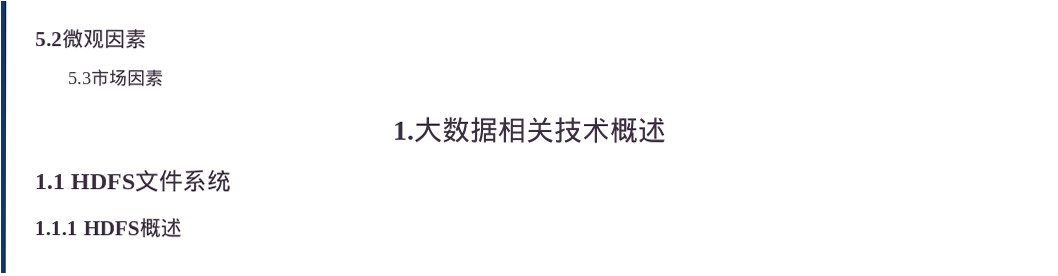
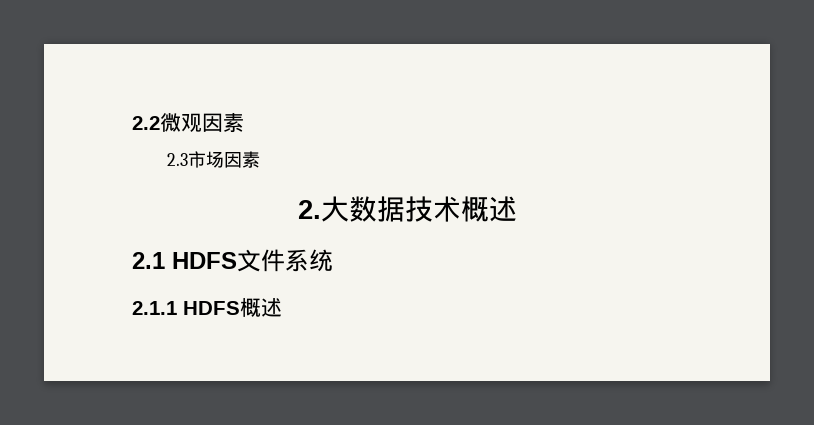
[35,32,63,47] 5.2 -> [132,116,160,130] 2.2
[68,72,93,85] 5.3 -> [166,153,188,166] 2.3
[391,116,555,144] 1.大数据相关 -> [297,196,405,222] 2.大数据
[34,174,65,190] 1.1 -> [132,252,165,269] 2.1
[34,221,78,236] 1.1.1 -> [132,301,177,315] 2.1.1

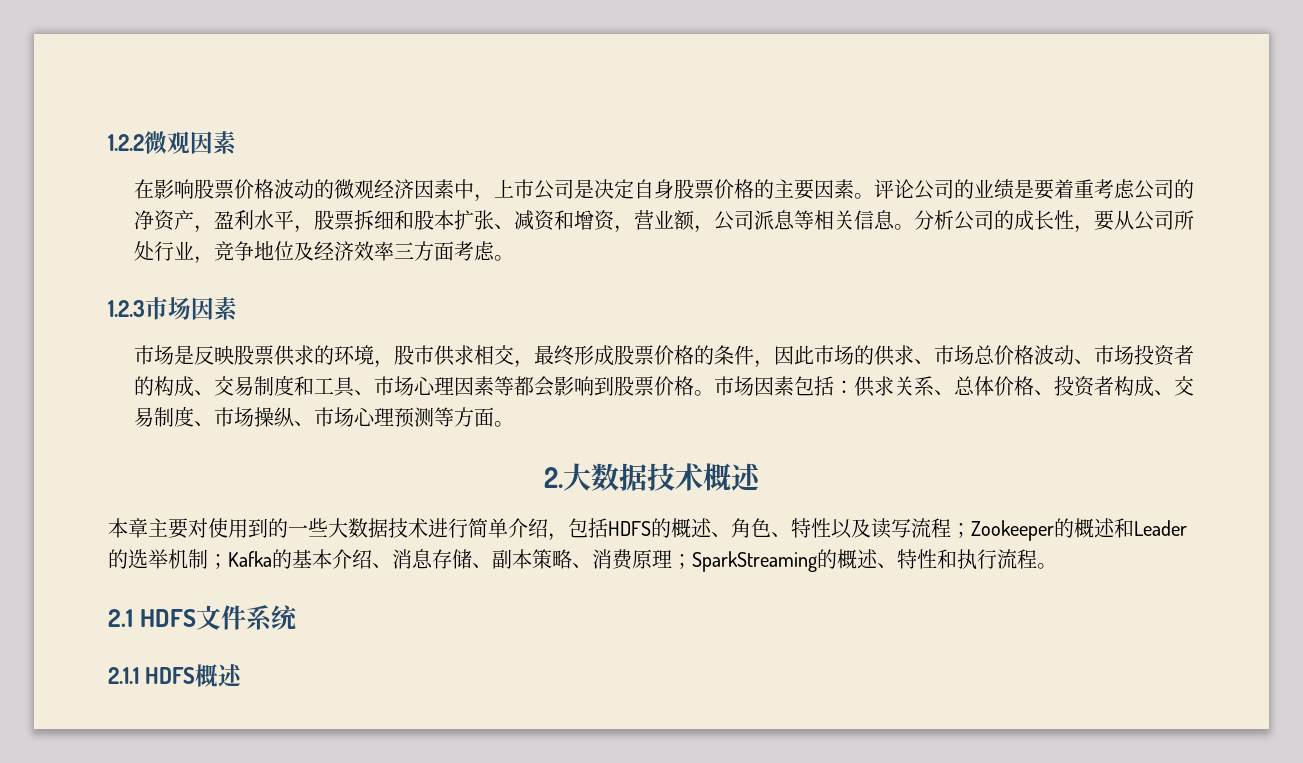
[132,116,160,130] 2.2 -> [108,134,144,151] 1.2.2
[166,151,260,168] 2.3市场因素 -> [133,179,1194,202] [133,210,1194,233] [133,241,514,264] [108,297,237,320] [133,345,1194,368] [133,375,1194,397] [133,406,514,428] 在影响股票价格波动的微观经济因素中，上市公司是决定自身股票价格的主要因素。评论公司的业绩是要着重考虑公司的净资产，盈利水平，股票拆细和股本扩张、减资和增资，营业额，公司派息等相关信息。分析公司的成长性，要从公司所处行业，竞争地位及经济效率三方面考虑。 // 1.2.3市场因素 // 市场是反映股票供求的环境，股市供求相交，最终形成股票价格的条件，因此市场的供求、市场总价格波动、市场投资者的构成、交易制度和工具、市场心理因素等都会影响到股票价格。市场因素包括：供求关系、总体价格、投资者构成、交易制度、市场操纵、市场心理预测等方面。
(517, 209) none -> [108,518,1187,541] [108,549,1057,572] // 本章主要对使用到的一些大数据技术进行简单介绍，包括HDFS的概述、角色、特性以及读写流程；Zookeeper的概述和Leader的选举机制；Kafka的基本介绍、消息存储、副本策略、消费原理；SparkStreaming的概述、特性和执行流程。

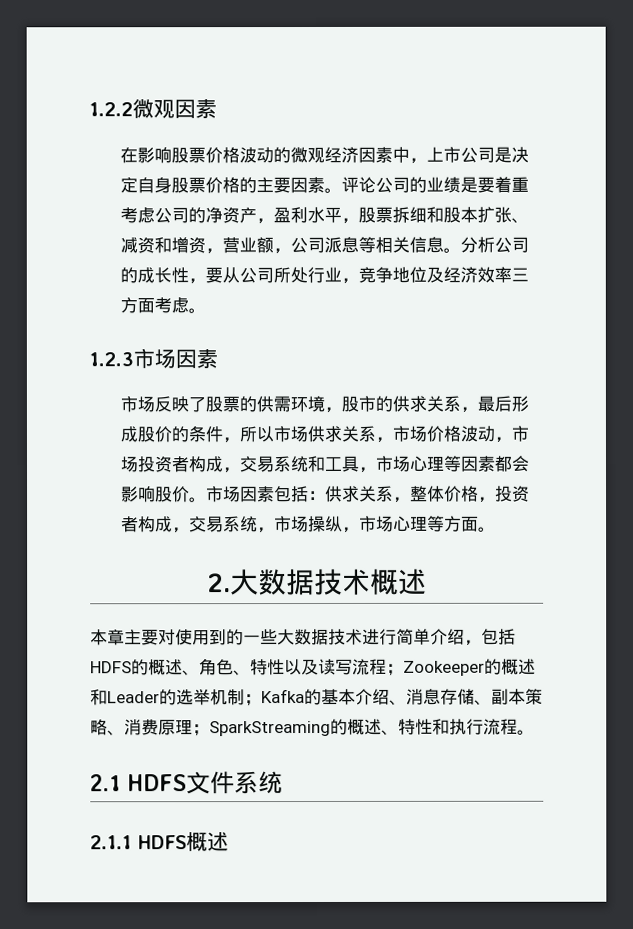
[173,345,1094,368] 是反映股票供求的环境，股市供求相交，最终形成股票价格的条件，因此市场的供求、市场总价格波动、 -> [153,395,529,413] [119,425,512,444] 反映了股票的供需环境，股市的供求关系，最后形成股价的条件，所以市场供求关系，市场价格波动，
[133,375,514,397] 的构成、交易制度和工具、市场心理因素等 -> [187,455,496,474] 构成，交易系统和工具，市场心理等因素
[593,376,694,396] 到股票价格 -> [154,486,190,503] 股价
[933,376,1194,397] [133,406,214,427] 、总体价格、投资者构成、交易制度、 -> [392,485,530,503] [120,516,275,534] ，整体价格，投资者构成，交易系统，
[293,407,434,428] 、市场心理预测 -> [341,515,428,533] ，市场心理

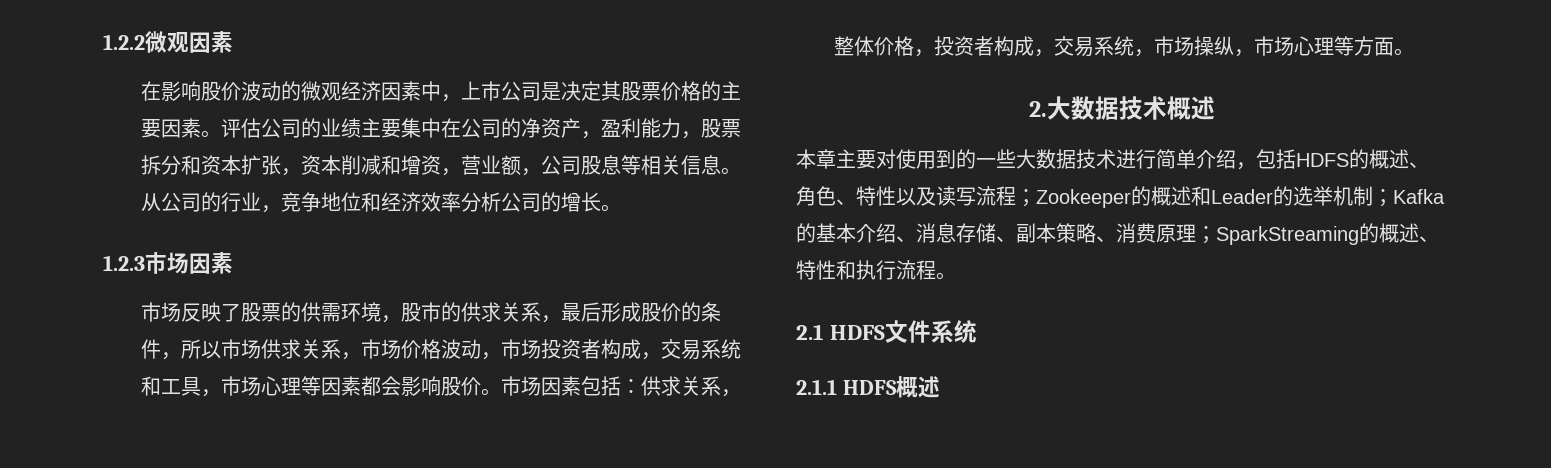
[187,147,240,164] 票价格 -> [220,82,241,101] 价
[136,177,172,194] 自身 -> [600,81,621,101] 其
[357,176,376,193] 论 -> [240,118,261,138] 估
[459,176,529,193] [119,207,155,224] 是要着重考虑 -> [360,118,461,138] 主要集中在
[306,206,342,224] 水平 -> [640,118,681,138] 能力
[408,206,529,223] [119,237,155,254] 细和股本扩张、减资 -> [160,155,381,176] 分和资本扩张，资本削减
[323,236,342,253] 派 -> [580,156,601,175] 股
[459,236,529,253] [119,267,308,285] 分析公司的成长性，要从公司所处 -> [140,192,221,212] 从公司的
[425,266,444,283] 及 -> [360,192,381,212] 和
[510,267,529,282] [119,297,189,314] 三方面考虑 -> [460,192,601,212] 分析公司的增长

